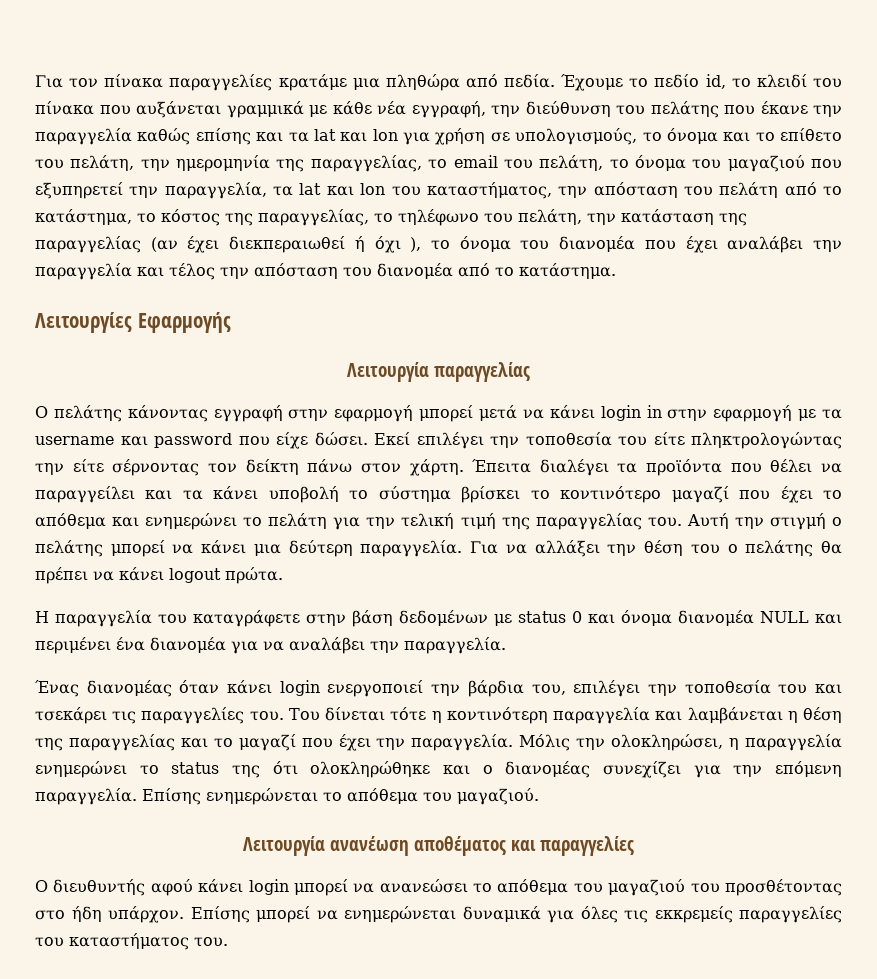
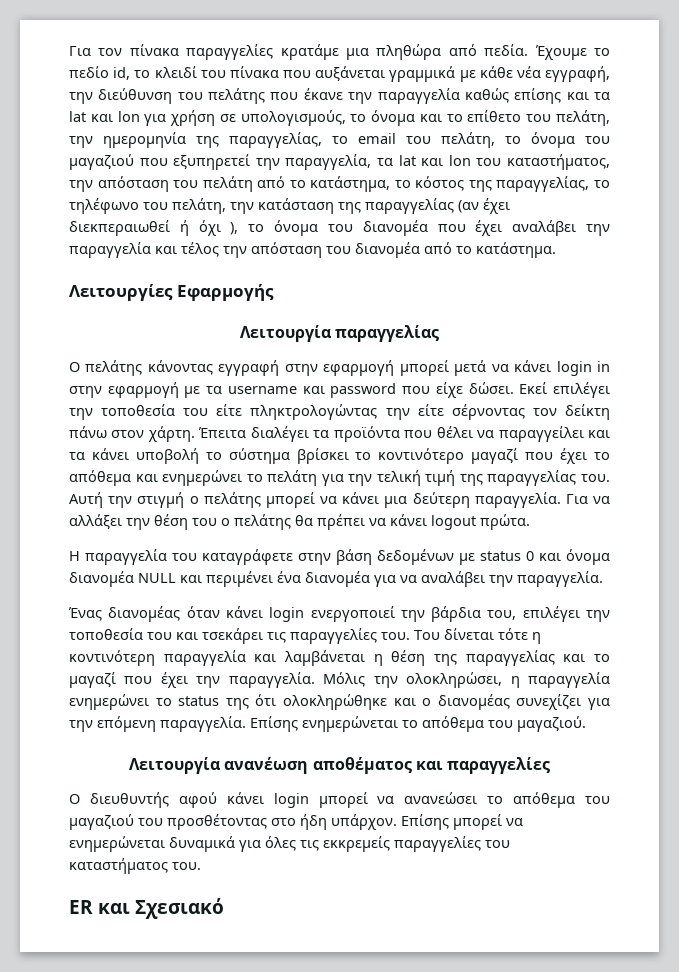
(228, 942) none -> [69,898,224,919] // ER και Σχεσιακό

